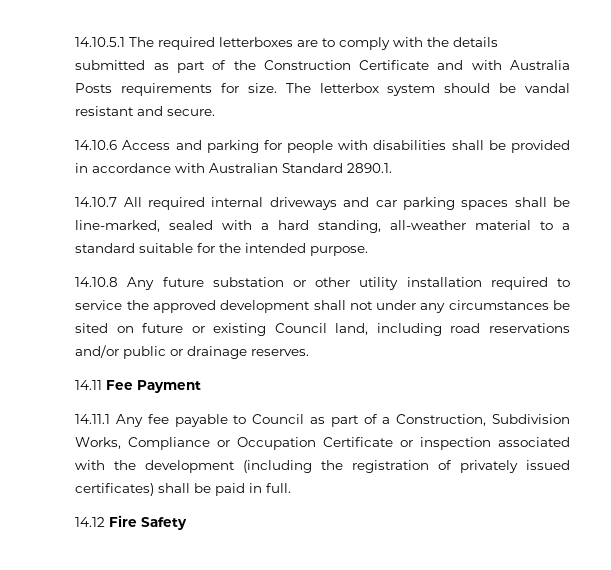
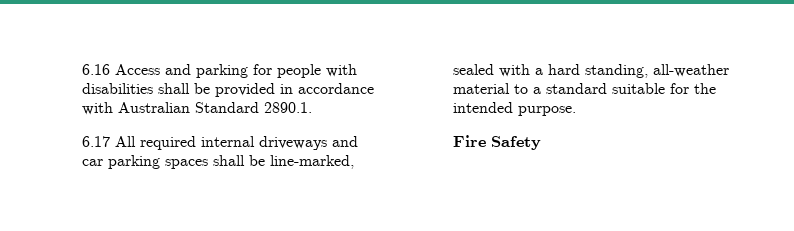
[75,37,499,50] [75,60,570,73] [75,83,570,96] [75,106,216,116] [75,140,118,150] 14.10.5.1 The required letterboxes are to comply with the details submitted as part of the Construction Certificate and with Australia Posts requirements for size. The letterbox system should be vandal resistant and secure. // 14.10.6 -> [81,64,110,75] 6.16
[75,197,118,207] 14.10.7 -> [81,136,110,147] 6.17
[75,277,570,290] [75,300,570,313] [75,323,570,336] [75,345,310,359] [75,380,202,393] [75,414,570,427] [75,437,570,450] [75,460,570,473] [75,483,292,496] [75,517,106,527] 14.10.8 Any future substation or other utility installation required to service the approved development shall not under any circumstances be sited on future or existing Council land, including road reservations and/or public or drainage reserves. // 14.11 Fee Payment // 14.11.1 Any fee payable to Council as part of a Construction, Subdivision Works, Compliance or Occupation Certificate or inspection associated with the development (including the registration of privately issued certificates) shall be paid in full. // 14.12 -> (576, 111) none

